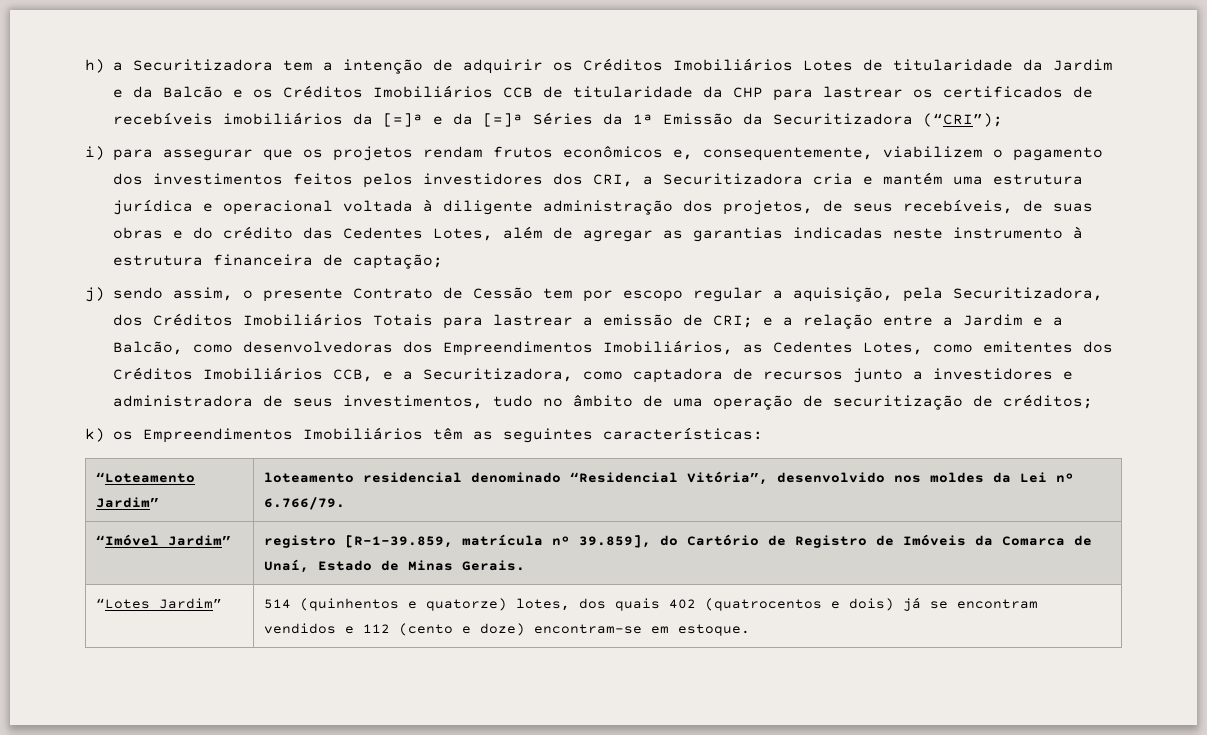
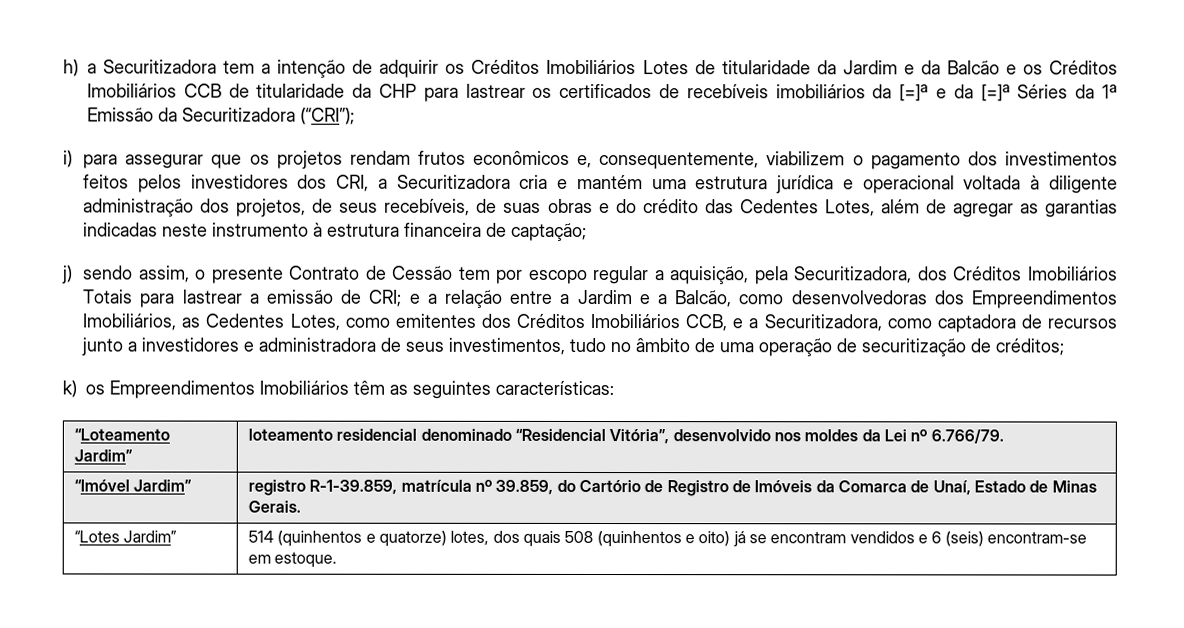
[345,535,454,548] [R-1-39.859, -> [309,479,398,495] R-1-39.859,
[579,535,652,548] 39.859], -> [495,479,554,495] 39.859,
[669,598,895,611] 402 (quatrocentos e dois) -> [564,530,731,548] 508 (quinhentos e oito)
[363,623,526,636] 112 (cento e doze) -> [931,531,984,547] 6 (seis)

